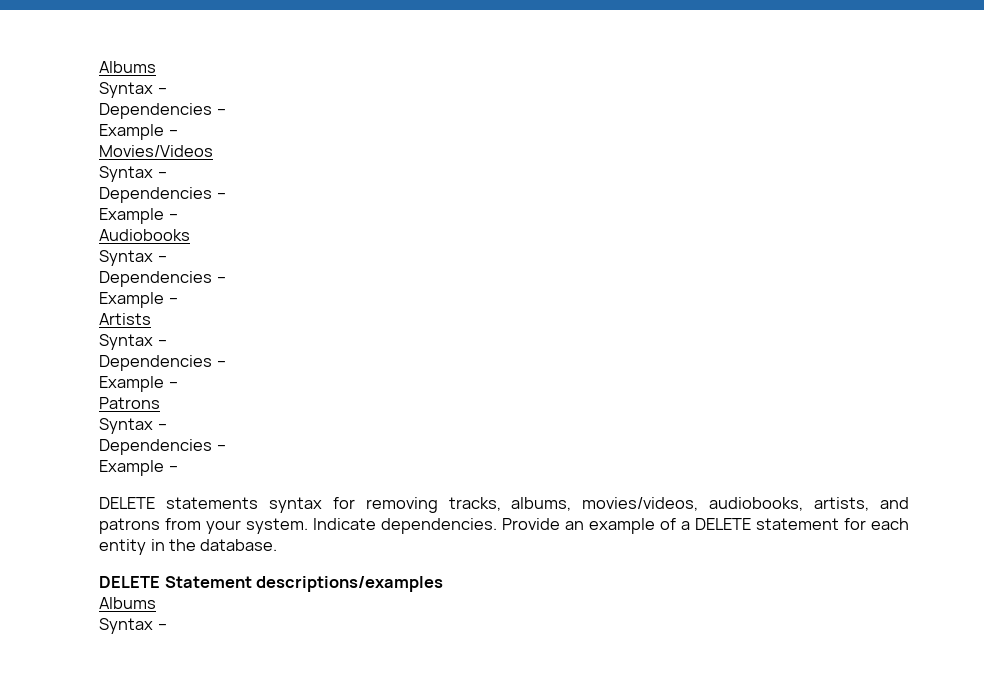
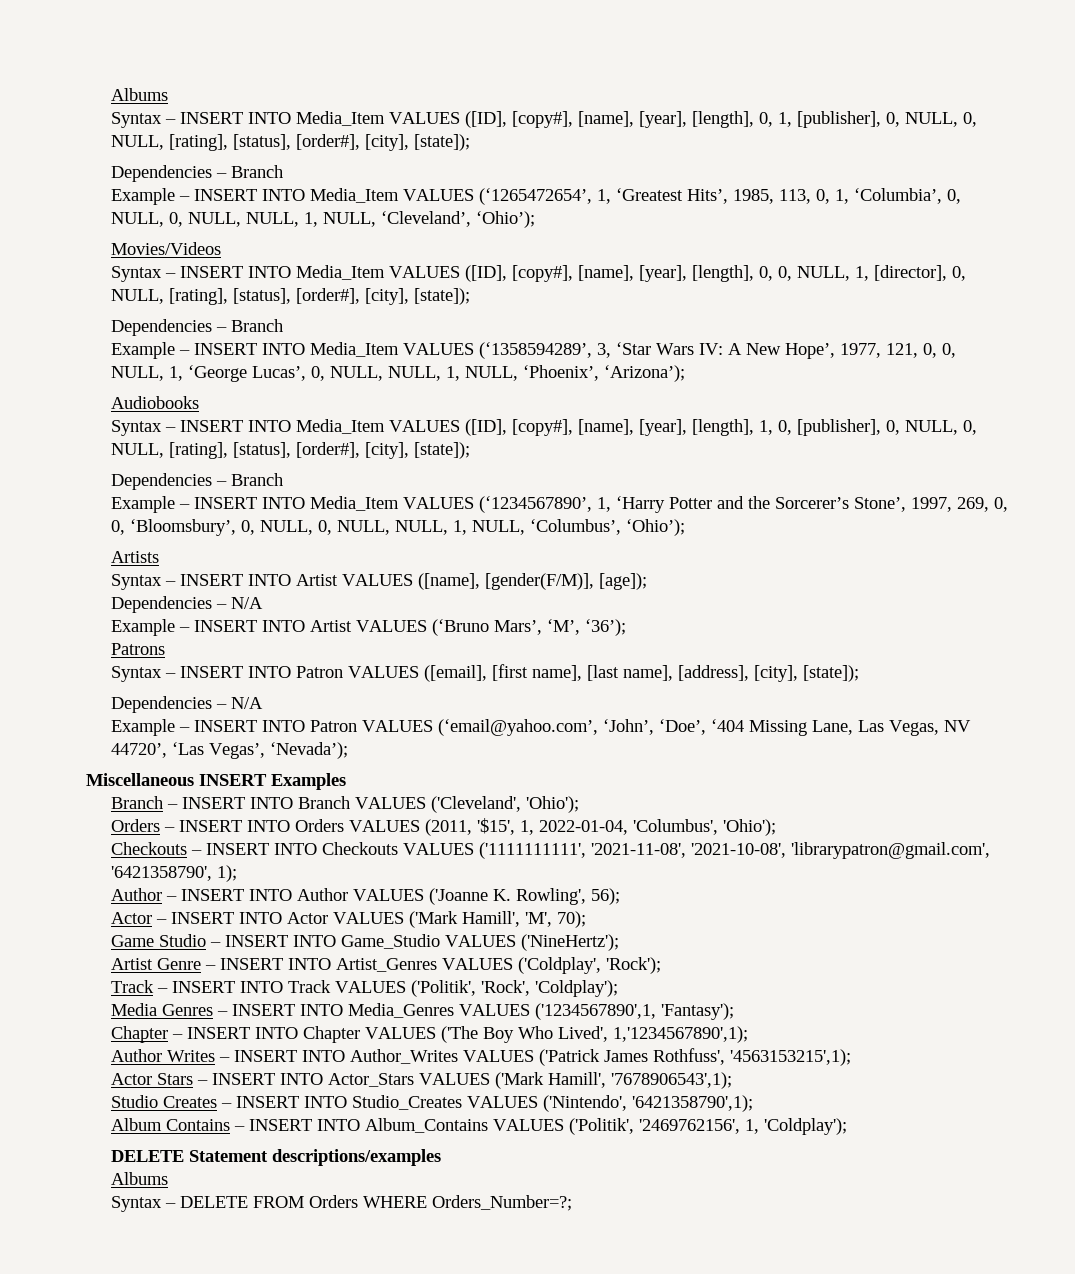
[99,61,157,73] [99,82,167,98] [99,103,226,119] [99,124,178,140] [99,145,214,157] [99,166,167,182] [99,187,226,203] [99,208,178,224] [99,229,191,241] [99,250,167,266] [99,271,226,287] [99,292,178,308] [99,313,152,325] [99,334,167,350] [99,355,226,371] [99,376,178,392] [99,397,161,409] [99,418,167,434] [99,439,226,455] [99,460,178,476] [99,497,910,513] [99,518,910,534] [99,539,278,555] Albums // Syntax – // Dependencies – // Example – // Movies/Videos // Syntax – // Dependencies – // Example – // Audiobooks // Syntax – // Dependencies – // Example – // Artists // Syntax – // Dependencies – // Example – // Patrons // Syntax – // Dependencies – // Example – // DELETE statements syntax for removing tracks, albums, movies/videos, audiobooks, artists, and patrons from your system. Indicate dependencies. Provide an example of a DELETE statement for each entity in the database. -> [110,88,168,101] [110,111,977,128] [110,134,470,151] [110,165,283,182] [110,188,961,205] [110,211,535,228] [110,242,221,255] [110,265,966,282] [110,288,470,305] [110,319,283,336] [110,342,956,359] [110,365,685,382] [110,396,199,409] [110,419,977,436] [110,442,470,459] [110,473,283,490] [110,496,1008,513] [110,519,685,536] [110,551,159,563] [110,573,647,590] [110,596,263,613] [110,619,626,636] [110,643,165,655] [110,664,859,682] [110,696,263,713] [110,719,971,736] [110,742,348,759] [86,773,346,790] [110,796,579,813] [110,818,776,836] [110,842,990,859] [110,865,237,882] [110,888,620,905] [110,911,586,928] [110,934,619,951] [110,957,661,974] [110,980,618,997] [110,1003,734,1020] [110,1026,748,1043] [110,1048,851,1066] [110,1072,732,1089] [110,1095,753,1112] [110,1118,847,1135] Albums // Syntax – INSERT INTO Media_Item VALUES ([ID], [copy#], [name], [year], [length], 0, 1, [publisher], 0, NULL, 0, NULL, [rating], [status], [order#], [city], [state]); // Dependencies – Branch // Example – INSERT INTO Media_Item VALUES (‘1265472654’, 1, ‘Greatest Hits’, 1985, 113, 0, 1, ‘Columbia’, 0, NULL, 0, NULL, NULL, 1, NULL, ‘Cleveland’, ‘Ohio’); // Movies/Videos // Syntax – INSERT INTO Media_Item VALUES ([ID], [copy#], [name], [year], [length], 0, 0, NULL, 1, [director], 0, NULL, [rating], [status], [order#], [city], [state]); // Dependencies – Branch // Example – INSERT INTO Media_Item VALUES (‘1358594289’, 3, ‘Star Wars IV: A New Hope’, 1977, 121, 0, 0, NULL, 1, ‘George Lucas’, 0, NULL, NULL, 1, NULL, ‘Phoenix’, ‘Arizona’); // Audiobooks // Syntax – INSERT INTO Media_Item VALUES ([ID], [copy#], [name], [year], [length], 1, 0, [publisher], 0, NULL, 0, NULL, [rating], [status], [order#], [city], [state]); // Dependencies – Branch // Example – INSERT INTO Media_Item VALUES (‘1234567890’, 1, ‘Harry Potter and the Sorcerer’s Stone’, 1997, 269, 0, 0, ‘Bloomsbury’, 0, NULL, 0, NULL, NULL, 1, NULL, ‘Columbus’, ‘Ohio’); // Artists // Syntax – INSERT INTO Artist VALUES ([name], [gender(F/M)], [age]); // Dependencies – N/A // Example – INSERT INTO Artist VALUES (‘Bruno Mars’, ‘M’, ‘36’); // Patrons // Syntax – INSERT INTO Patron VALUES ([email], [first name], [last name], [address], [city], [state]); // Dependencies – N/A // Example – INSERT INTO Patron VALUES (‘email@yahoo.com’, ‘John’, ‘Doe’, ‘404 Missing Lane, Las Vegas, NV 44720’, ‘Las Vegas’, ‘Nevada’); // Miscellaneous INSERT Examples // Branch – INSERT INTO Branch VALUES ('Cleveland', 'Ohio'); // Orders – INSERT INTO Orders VALUES (2011, '$15', 1, 2022-01-04, 'Columbus', 'Ohio'); // Checkouts – INSERT INTO Checkouts VALUES ('1111111111', '2021-11-08', '2021-10-08', 'librarypatron@gmail.com', '6421358790', 1); // Author – INSERT INTO Author VALUES ('Joanne K. Rowling', 56); // Actor – INSERT INTO Actor VALUES ('Mark Hamill', 'M', 70); // Game Studio – INSERT INTO Game_Studio VALUES ('NineHertz'); // Artist Genre – INSERT INTO Artist_Genres VALUES ('Coldplay', 'Rock'); // Track – INSERT INTO Track VALUES ('Politik', 'Rock', 'Coldplay'); // Media Genres – INSERT INTO Media_Genres VALUES ('1234567890',1, 'Fantasy'); // Chapter – INSERT INTO Chapter VALUES ('The Boy Who Lived', 1,'1234567890',1); // Author Writes – INSERT INTO Author_Writes VALUES ('Patrick James Rothfuss', '4563153215',1); // Actor Stars – INSERT INTO Actor_Stars VALUES ('Mark Hamill', '7678906543',1); // Studio Creates – INSERT INTO Studio_Creates VALUES ('Nintendo', '6421358790',1); // Album Contains – INSERT INTO Album_Contains VALUES ('Politik', '2469762156', 1, 'Coldplay');
(167, 627) none -> [179,1195,572,1211] DELETE FROM Orders WHERE Orders_Number=?;

